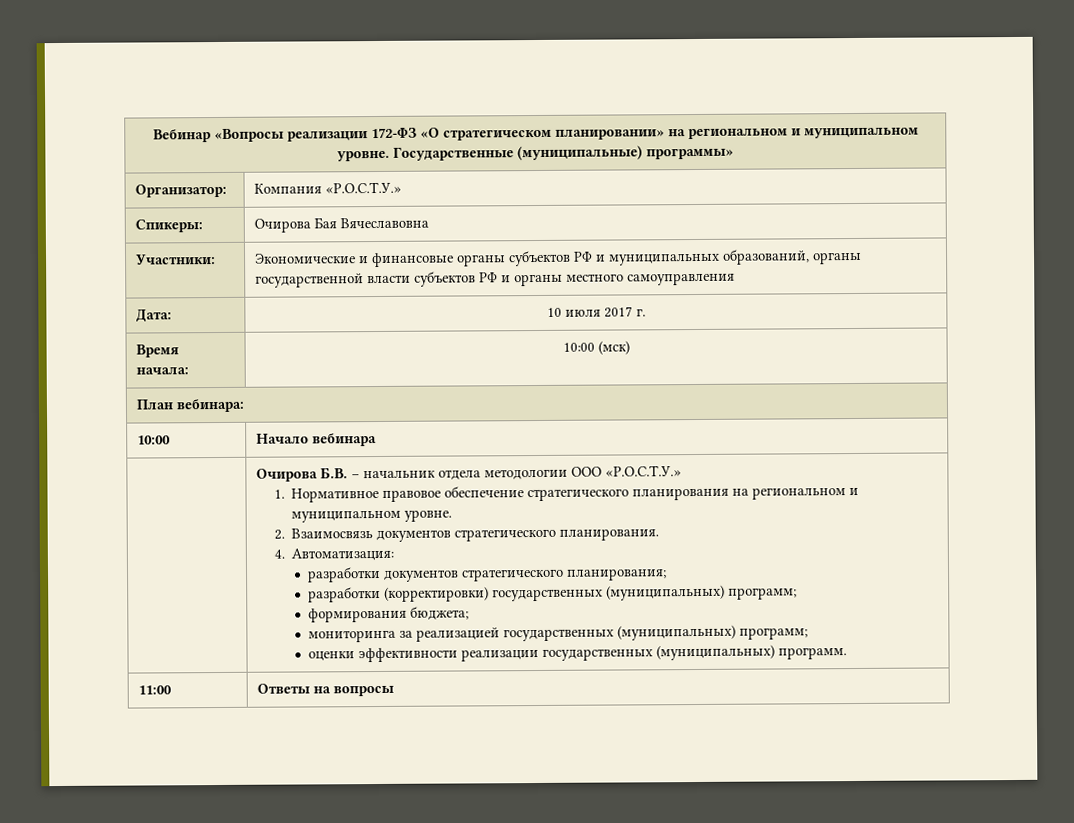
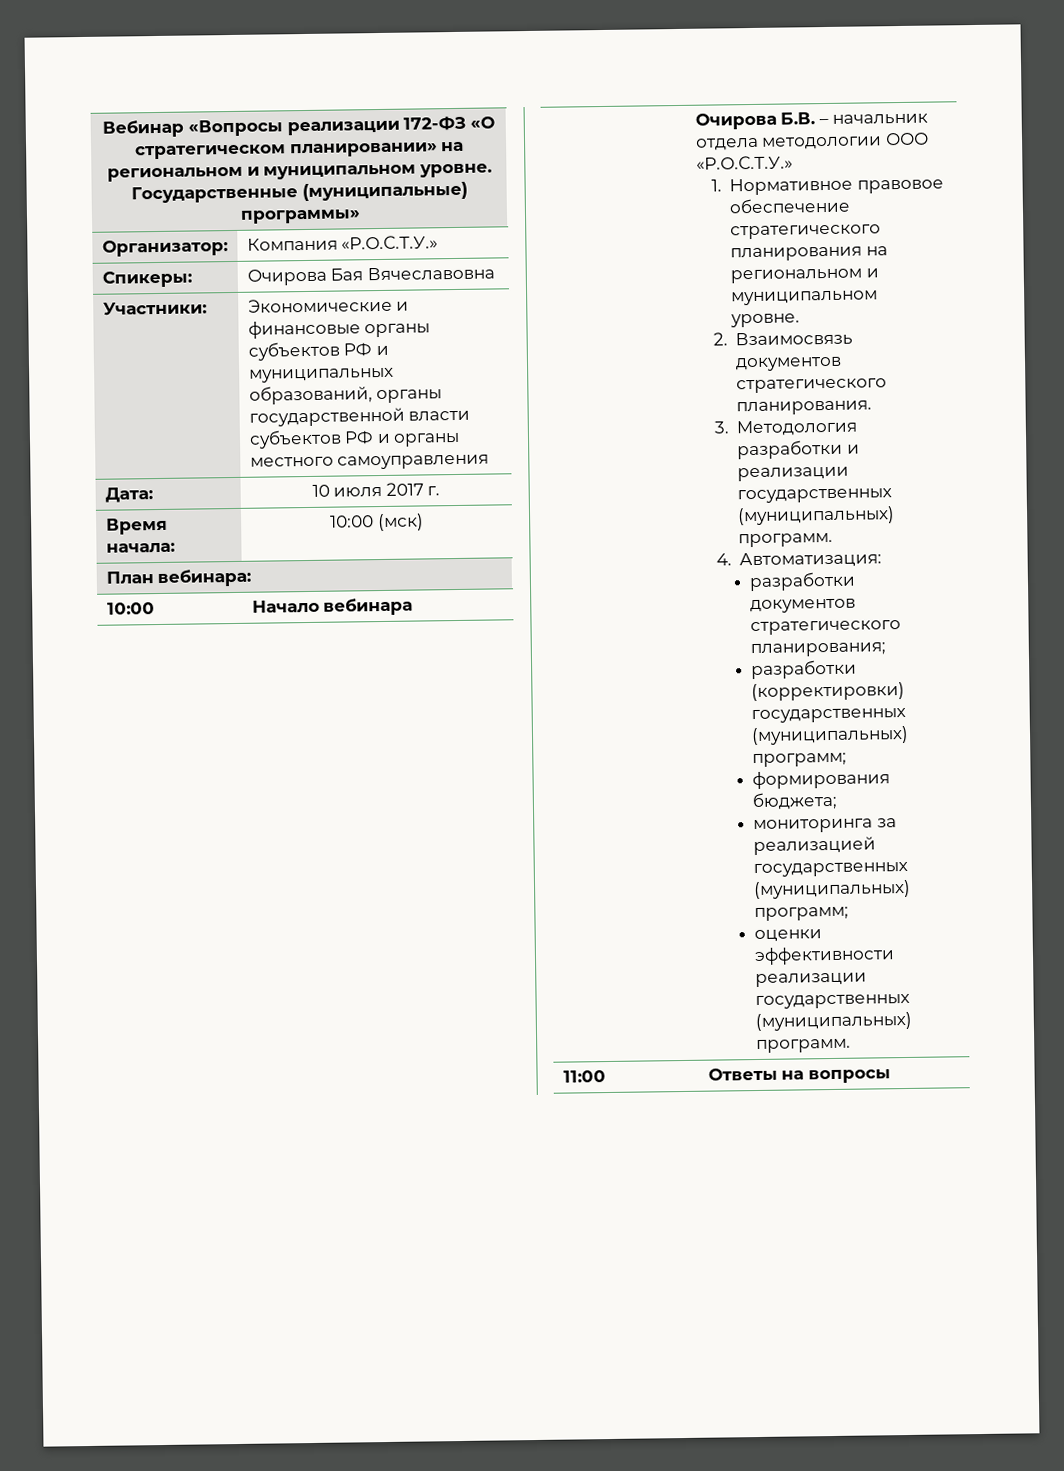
(659, 534) none -> [713,419,858,437] [737,439,860,460] [737,466,850,482] [737,488,893,504] [737,506,896,526] [738,532,834,548] // 3. Методология разработки и реализации государственных (муниципальных) программ.

